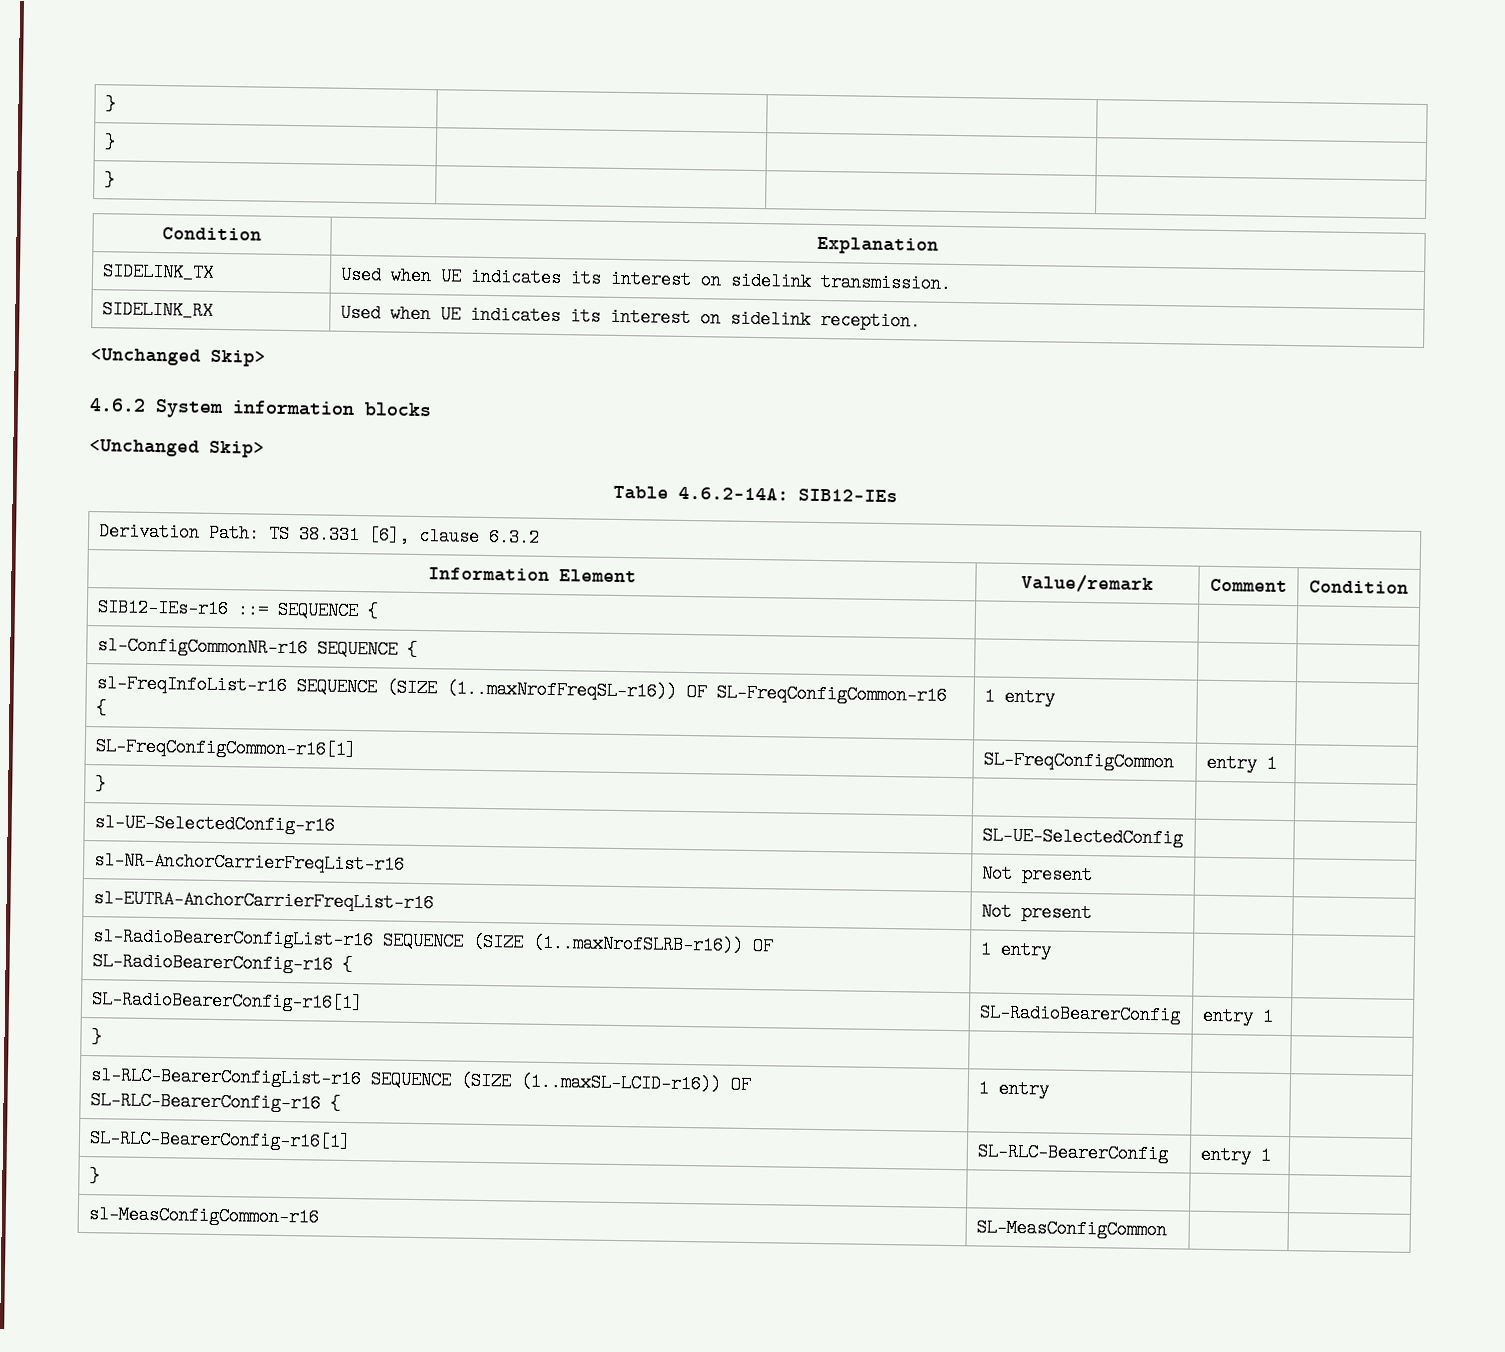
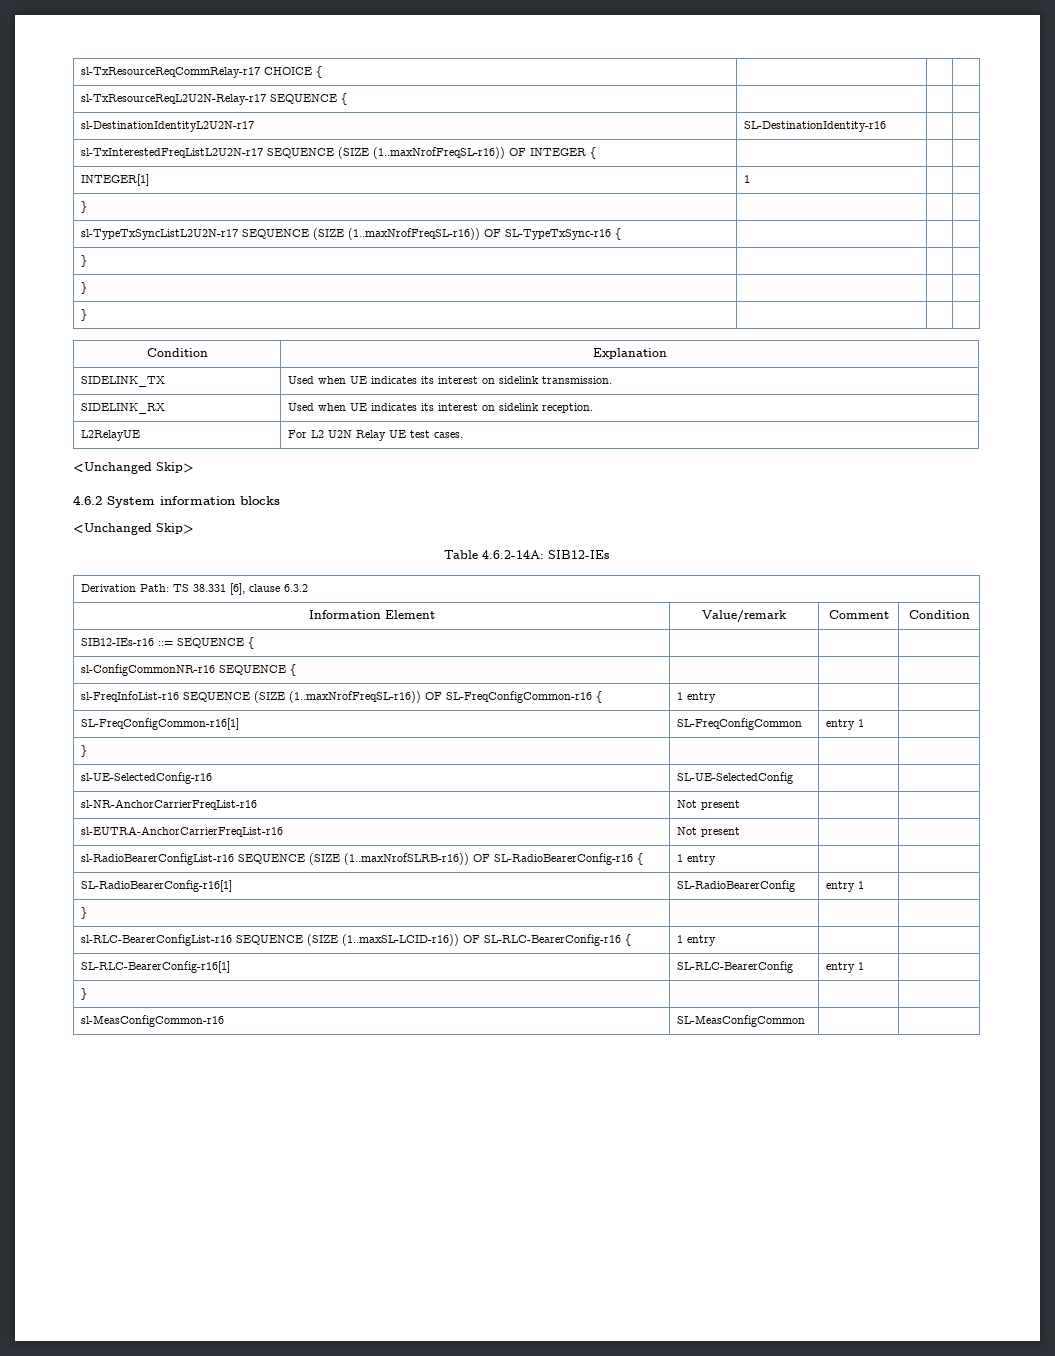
(104, 104) none -> [81,66,323,78] [81,93,348,105] [81,121,255,132] [744,121,887,132] [81,147,597,159] [81,174,150,186] [744,175,751,183] [81,201,88,213] [81,228,622,240] sl-TxResourceReqCommRelay-r17 CHOICE { | | | // sl-TxResourceReqL2U2N-Relay-r17 SEQUENCE { | | | // sl-DestinationIdentityL2U2N-r17 | SL-DestinationIdentity-r16 | | // sl-TxInterestedFreqListL2U2N-r17 SEQUENCE (SIZE (1..maxNrofFreqSL-r16)) OF INTEGER { | | | // INTEGER[1] | 1 | | // } | | | // sl-TypeTxSyncListL2U2N-r17 SEQUENCE (SIZE (1..maxNrofFreqSL-r16)) OF SL-TypeTxSync-r16 { | | | //
(921, 320) none -> [81,430,141,441] [288,430,464,441] // L2RelayUE | For L2 U2N Relay UE test cases.

